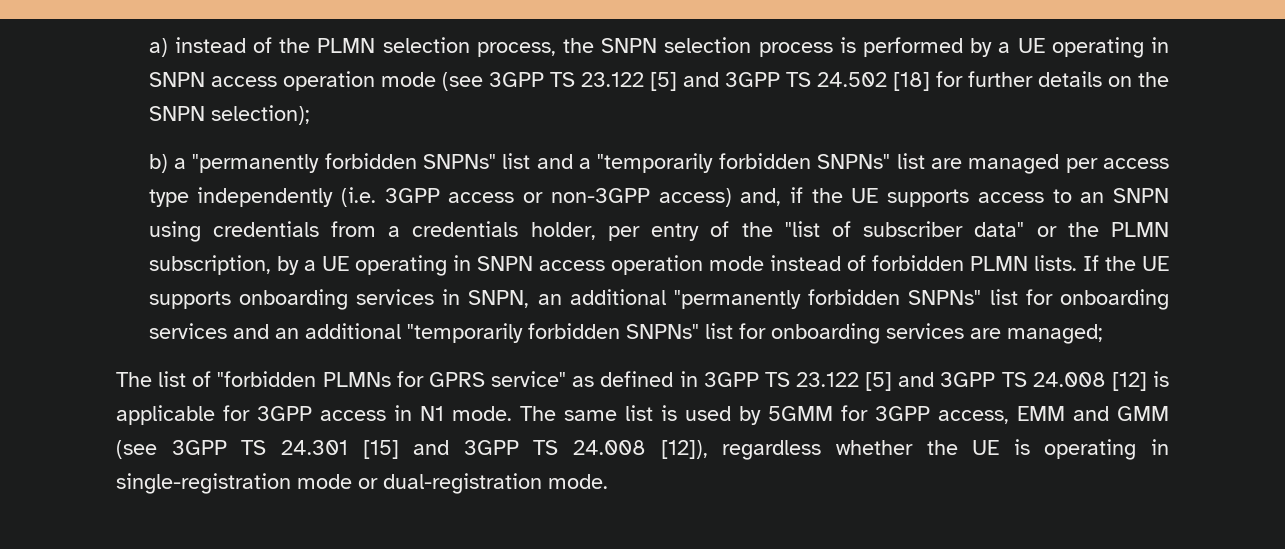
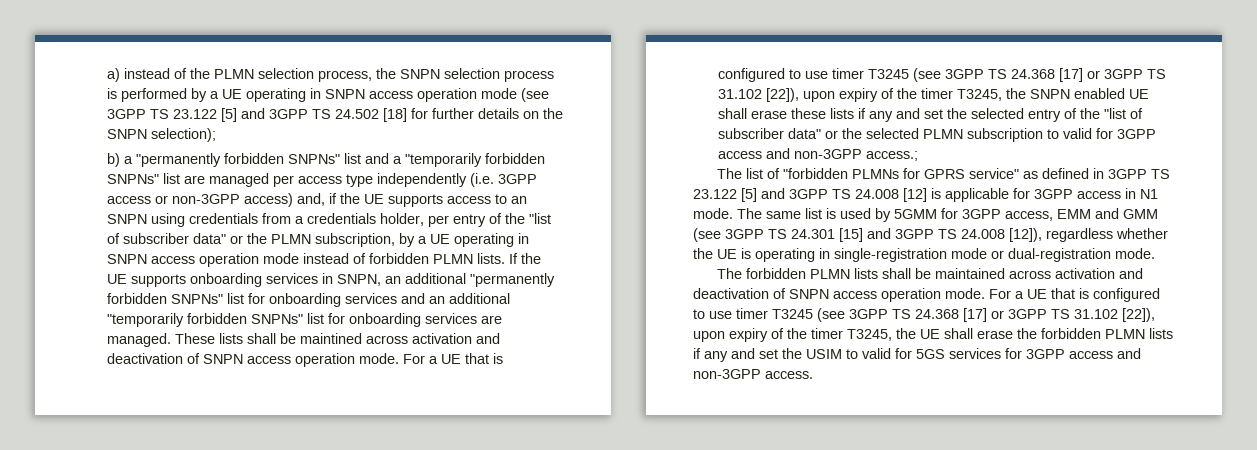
[1006,324,1103,344] managed; -> [106,333,500,347] [106,353,503,367] [717,68,1166,82] [717,88,1149,102] [717,108,1143,122] [717,128,1156,142] [717,148,918,161] managed. These lists shall be maintined across activation and deactivation of SNPN access operation mode. For a UE that is configured to use timer T3245 (see 3GPP TS 24.368 [17] or 3GPP TS 31.102 [22]), upon expiry of the timer T3245, the SNPN enabled UE shall erase these lists if any and set the selected entry of the "list of subscriber data" or the selected PLMN subscription to valid for 3GPP access and non-3GPP access.;
(608, 481) none -> [716,268,1143,279] [693,288,1160,302] [693,308,1155,322] [693,328,1173,342] [693,348,1141,362] [693,369,813,379] // The forbidden PLMN lists shall be maintained across activation and deactivation of SNPN access operation mode. For a UE that is configured to use timer T3245 (see 3GPP TS 24.368 [17] or 3GPP TS 31.102 [22]), upon expiry of the timer T3245, the UE shall erase the forbidden PLMN lists if any and set the USIM to valid for 5GS services for 3GPP access and non-3GPP access.

